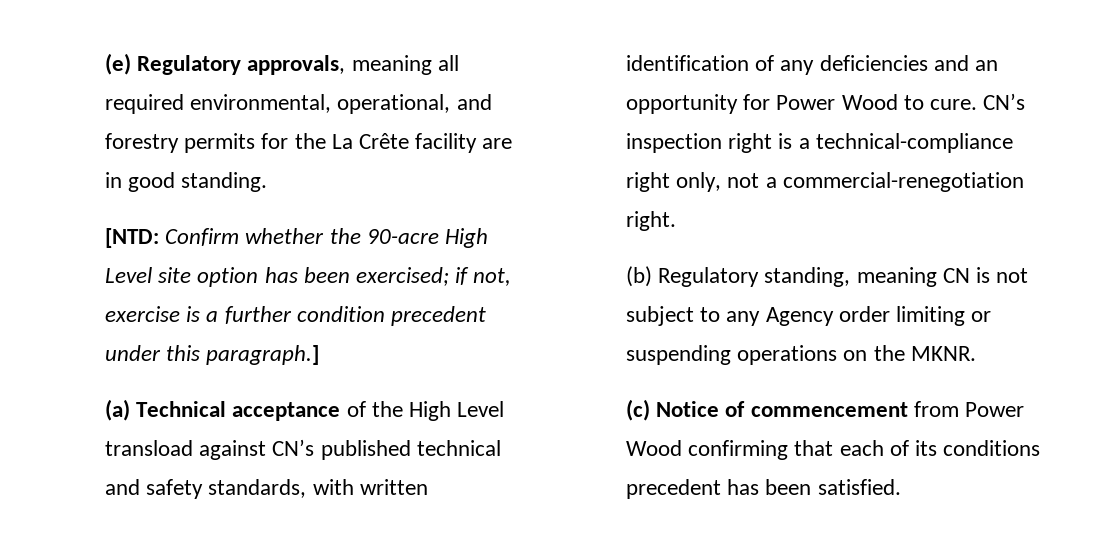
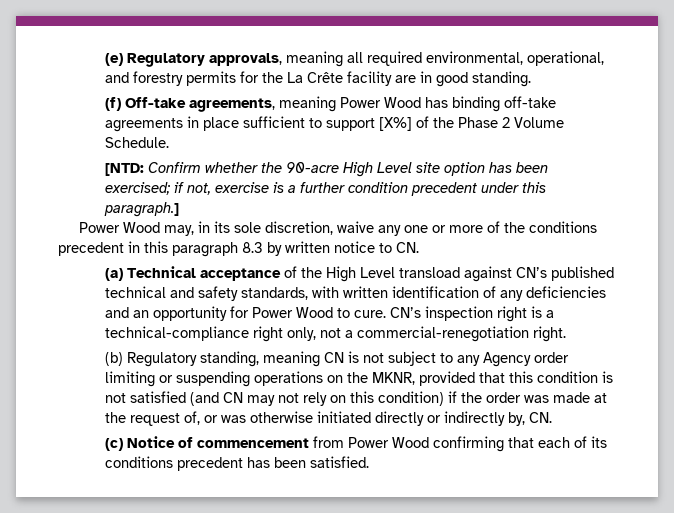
(268, 182) none -> [104,96,556,112] [104,116,564,132] [104,137,169,148] // (f) Off-take agreements, meaning Power Wood has binding off-take agreements in place sufficient to support [X%] of the Phase 2 Volume Schedule.
(320, 355) none -> [79,221,598,236] [58,241,419,257] // Power Wood may, in its sole discretion, waive any one or more of the conditions precedent in this paragraph 8.3 by written notice to CN.
[910,346,976,361] MKNR. -> [371,371,613,386] [104,391,607,406] [104,411,552,426] MKNR, provided that this condition is not satisfied (and CN may not rely on this condition) if the order was made at the request of, or was otherwise initiated directly or indirectly by, CN.

